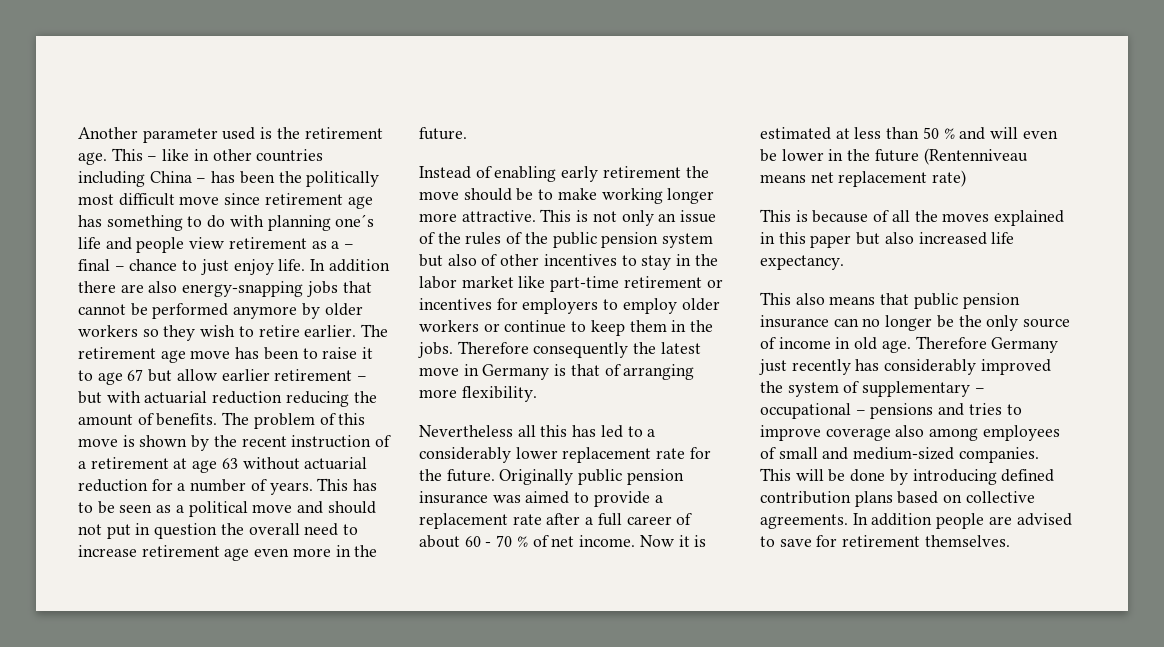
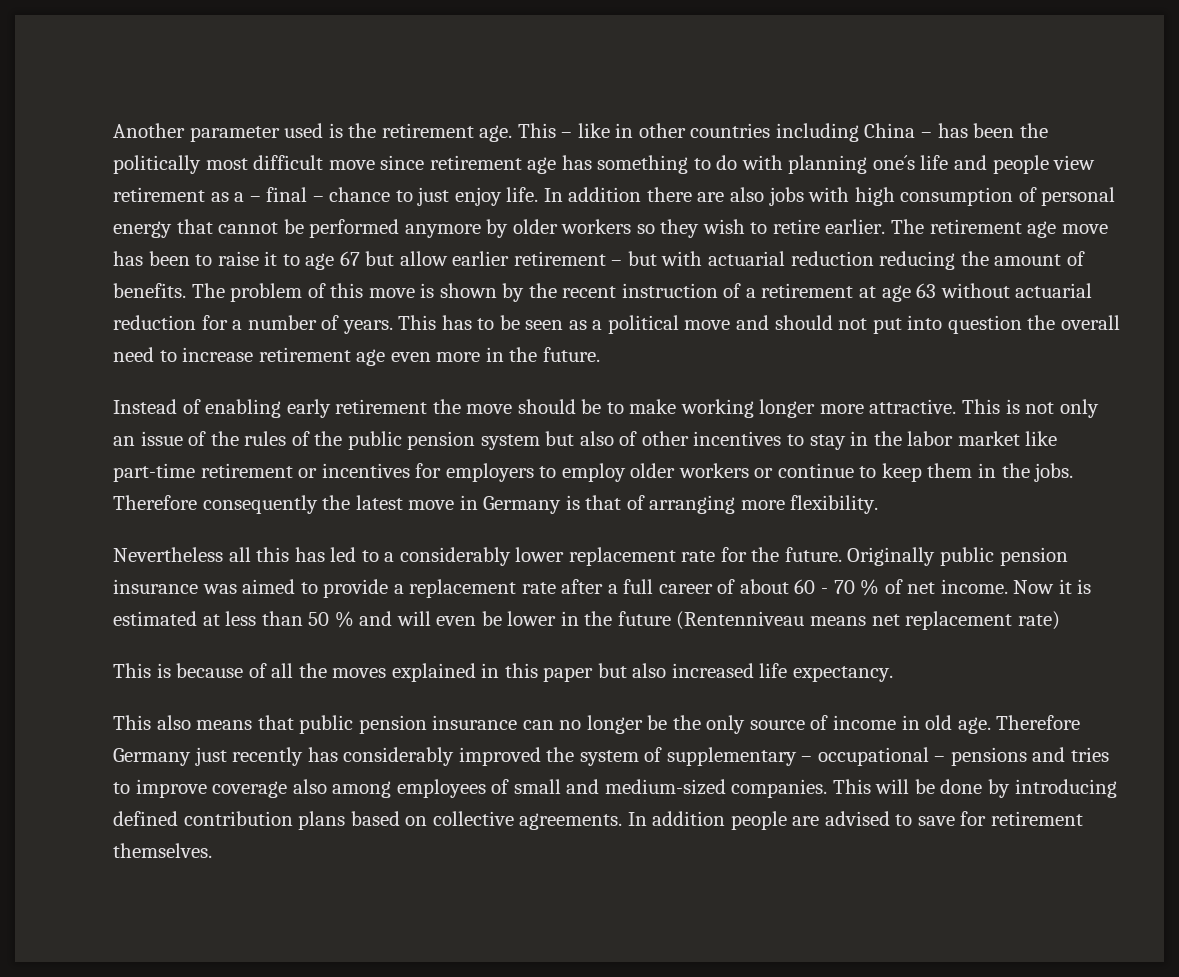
[182,281,338,297] energy-snapping jobs -> [768,187,1116,206] [113,221,172,238] jobs with high consumption of personal energy
[135,523,151,535] in -> [907,315,943,330] into

